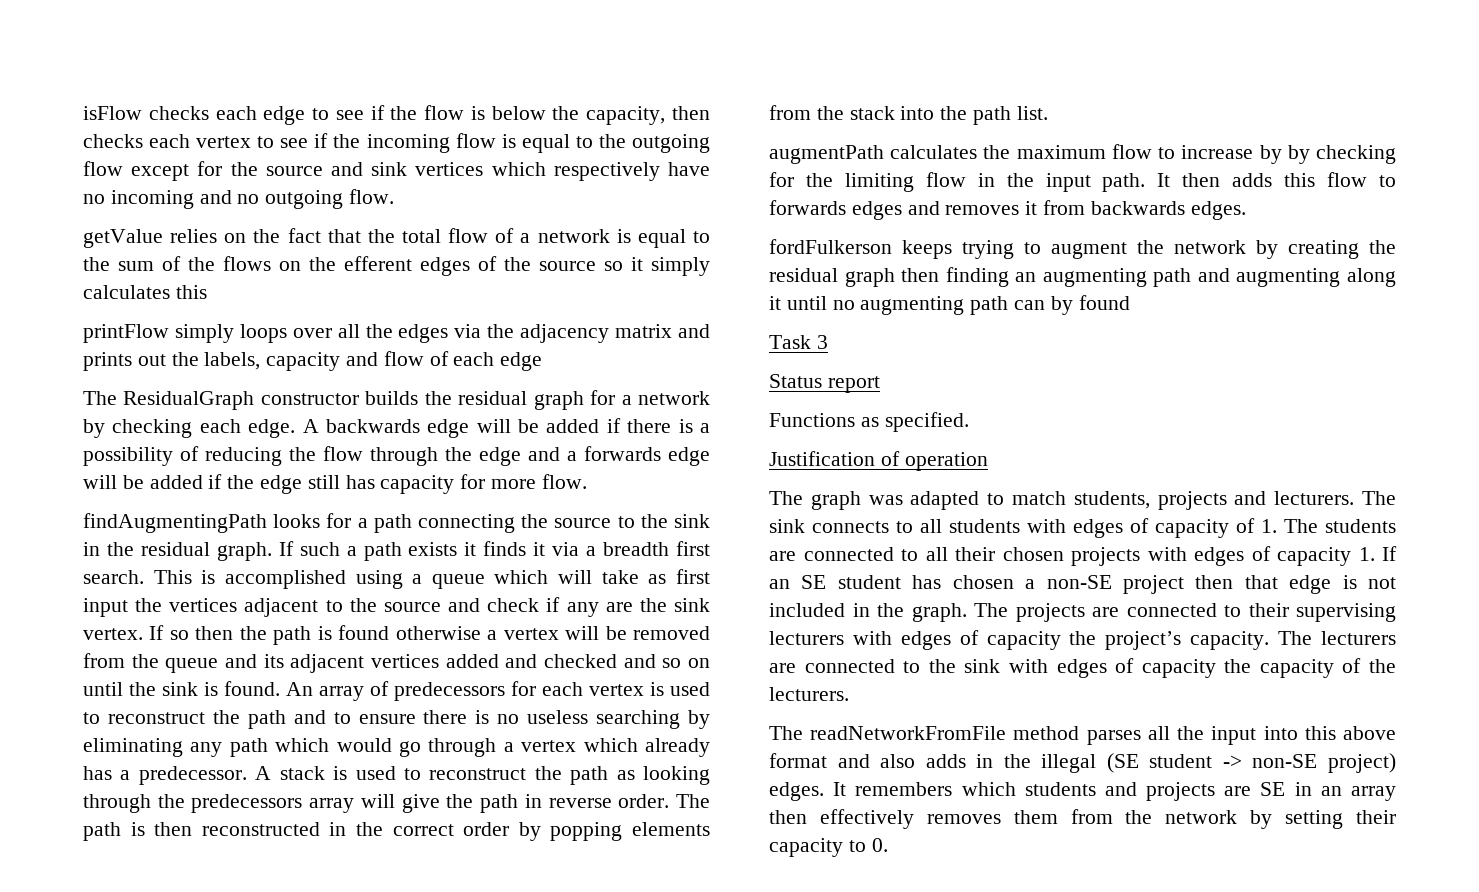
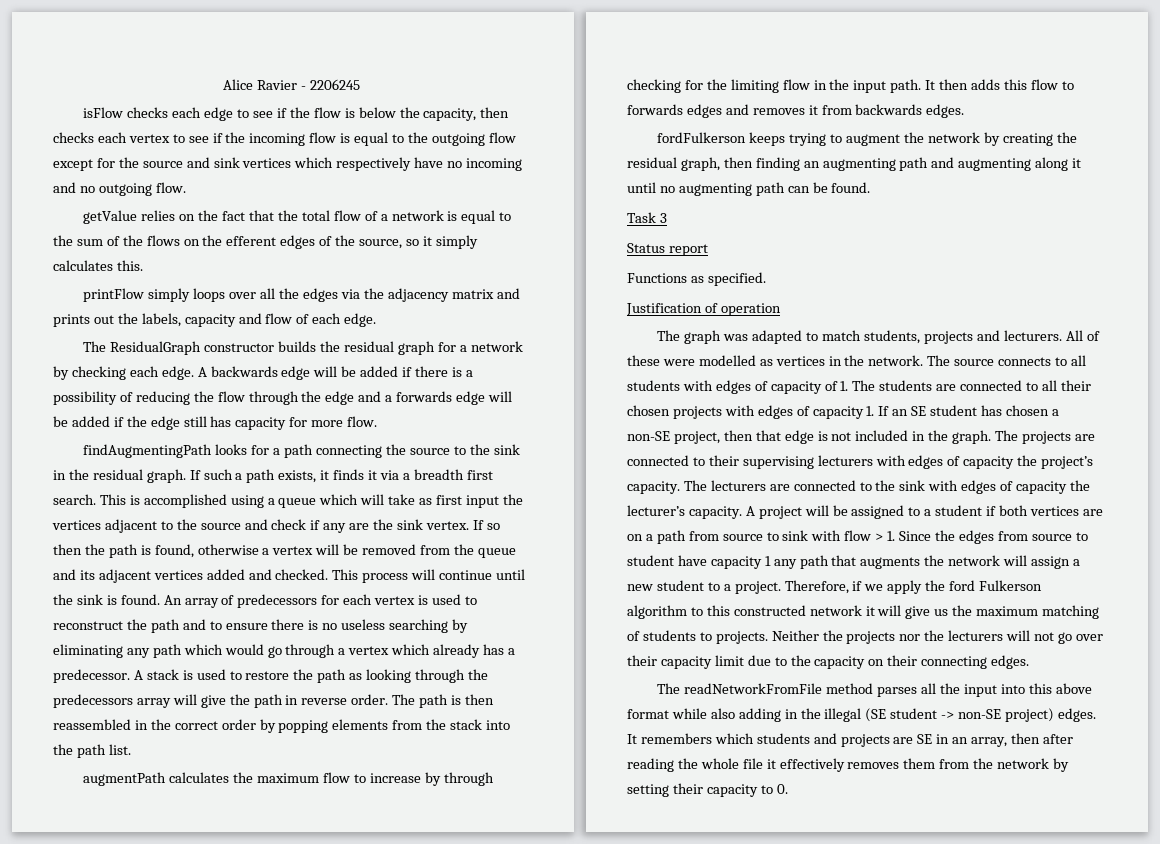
(83, 113) none -> [223,79,360,90] Alice Ravier - 2206245 //
[539,261,596,271] source -> [359,239,403,249] source,
[175,285,207,299] this -> [116,260,143,271] this.
[500,352,543,371] edge -> [344,313,377,327] edge.
[408,542,458,556] exists -> [278,470,317,483] exists,
[338,625,390,640] found -> [154,544,194,558] found,
[544,654,710,668] checked and so on -> [275,569,493,583] checked. This process will continue
[429,768,527,780] reconstruct -> [245,671,290,680] restore
[201,822,320,836] reconstructed -> [53,719,131,730] reassembled
[1287,145,1310,164] by -> [443,772,494,786] through
[844,268,895,287] graph -> [680,157,720,171] graph,
[1050,295,1130,315] by found -> [812,182,871,193] be found.
[1362,491,1396,505] [769,519,805,533] The sink -> [1065,330,1100,341] [627,355,995,366] All of these were modelled as vertices in the network. The source
[1122,575,1184,594] project -> [673,431,720,444] project,
[1259,658,1396,678] [769,687,849,701] capacity of the lecturers. -> [627,505,1103,519] [627,530,1088,544] [627,555,1080,569] [627,580,1043,594] [627,605,1100,619] [627,630,1103,644] [627,655,1030,669] lecturer’s capacity. A project will be assigned to a student if both vertices are on a path from source to sink with flow > 1. Since the edges from source to student have capacity 1 any path that augments the network will assign a new student to a project. Therefore, if we apply the ford Fulkerson algorithm to this constructed network it will give us the maximum matching of students to projects. Neither the projects nor the lecturers will not go over their capacity limit due to the capacity on their connecting edges.
[837,754,966,768] and also adds -> [671,708,781,722] while also adding
[1351,786,1396,801] [769,810,807,824] array then -> [971,733,1073,747] [627,758,776,772] array, then after reading the whole file it

